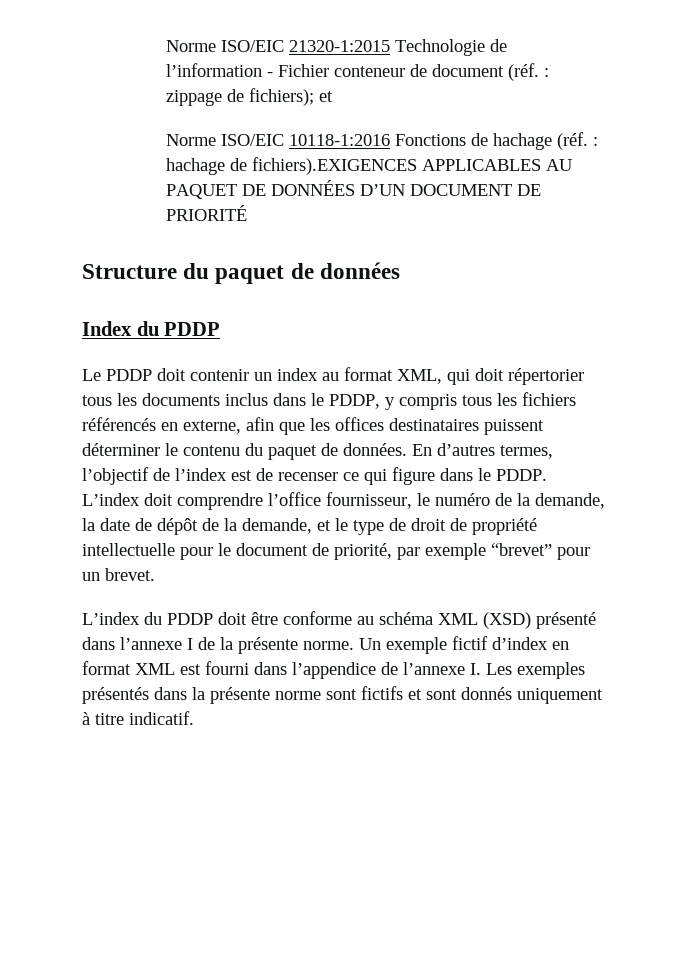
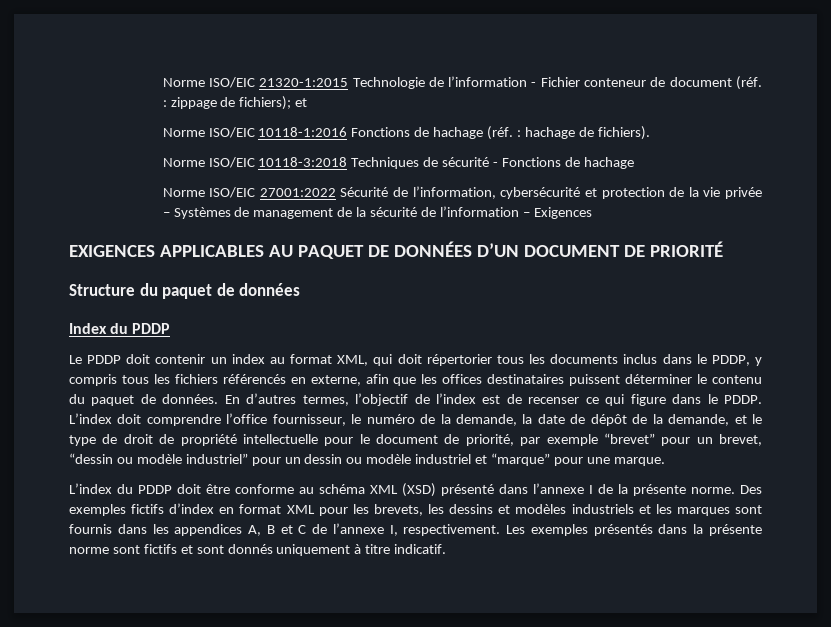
[252,157,418,175] fichiers).EXIGENCES -> [597,126,650,140] [162,157,634,169] [162,186,762,199] [162,206,592,219] [69,245,155,257] fichiers). // Norme ISO/EIC 10118-3:2018 Techniques de sécurité - Fonctions de hachage // Norme ISO/EIC 27001:2022 Sécurité de l’information, cybersécurité et protection de la vie privée – Systèmes de management de la sécurité de l’information – Exigences // EXIGENCES
[105,568,155,581] brevet. -> [719,434,762,446] [69,453,665,466] brevet, “dessin ou modèle industriel” pour un dessin ou modèle industriel et “marque” pour une marque.
[359,636,488,654] Un exemple fictif -> [740,485,762,494] [69,504,165,516] Des exemples fictifs
[180,661,481,679] est fourni dans l’appendice de l’annexe I. -> [318,504,763,516] [69,523,501,536] pour les brevets, les dessins et modèles industriels et les marques sont fournis dans les appendices A, B et C de l’annexe I, respectivement.

